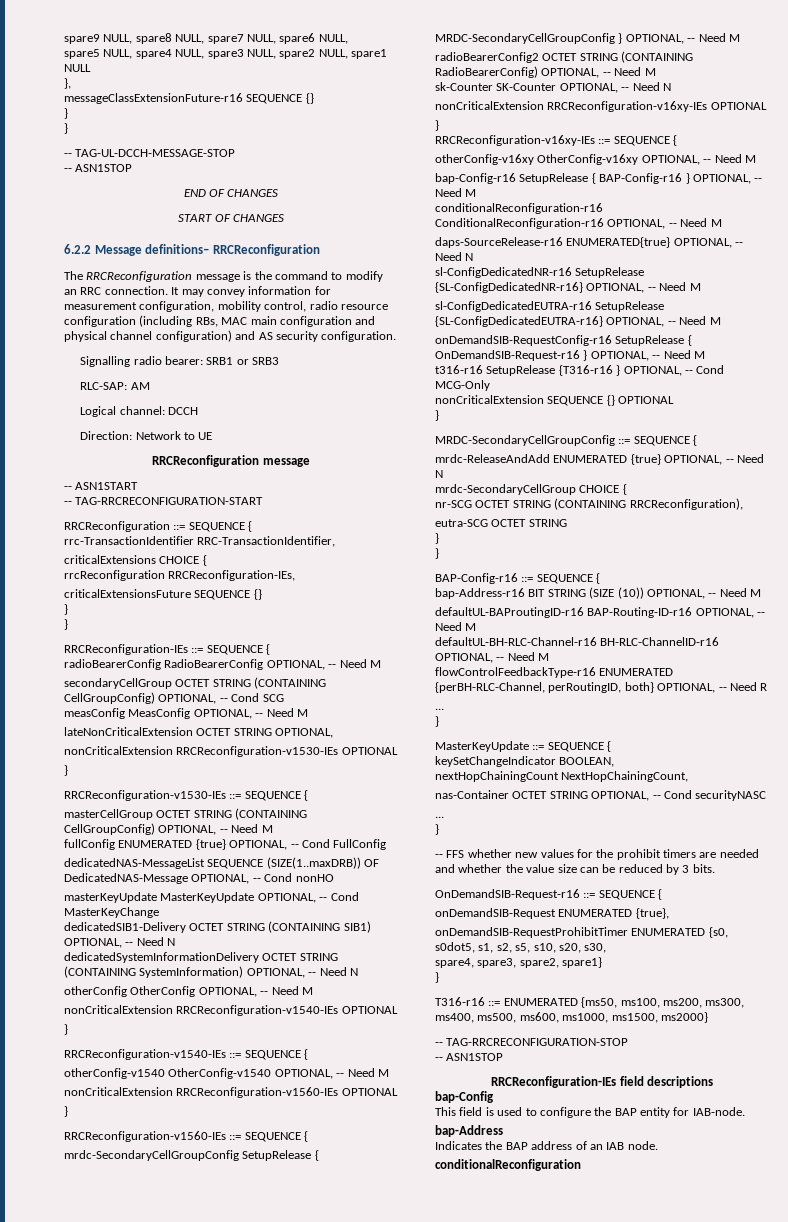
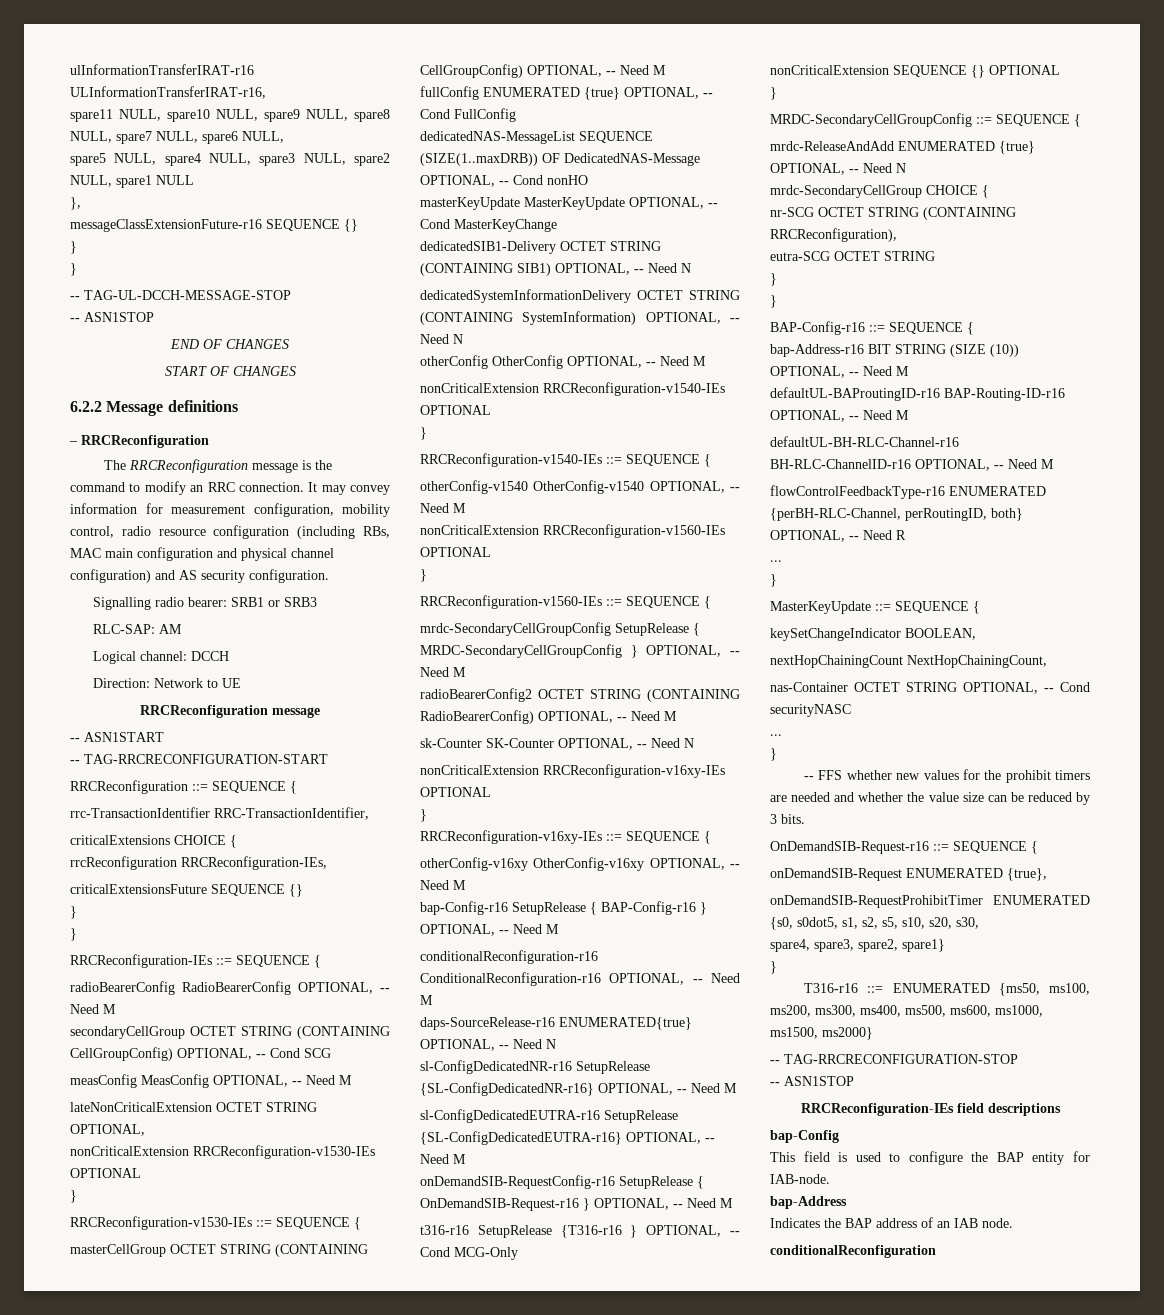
(64, 39) none -> [70,64,254,75] [70,86,266,99] [70,109,258,122] ulInformationTransferIRAT-r16 ULInformationTransferIRAT-r16, // spare11 NULL, spare10 NULL,
[145,244,210,254] definitions– -> [167,400,238,412] [69,441,78,445] definitions // –

